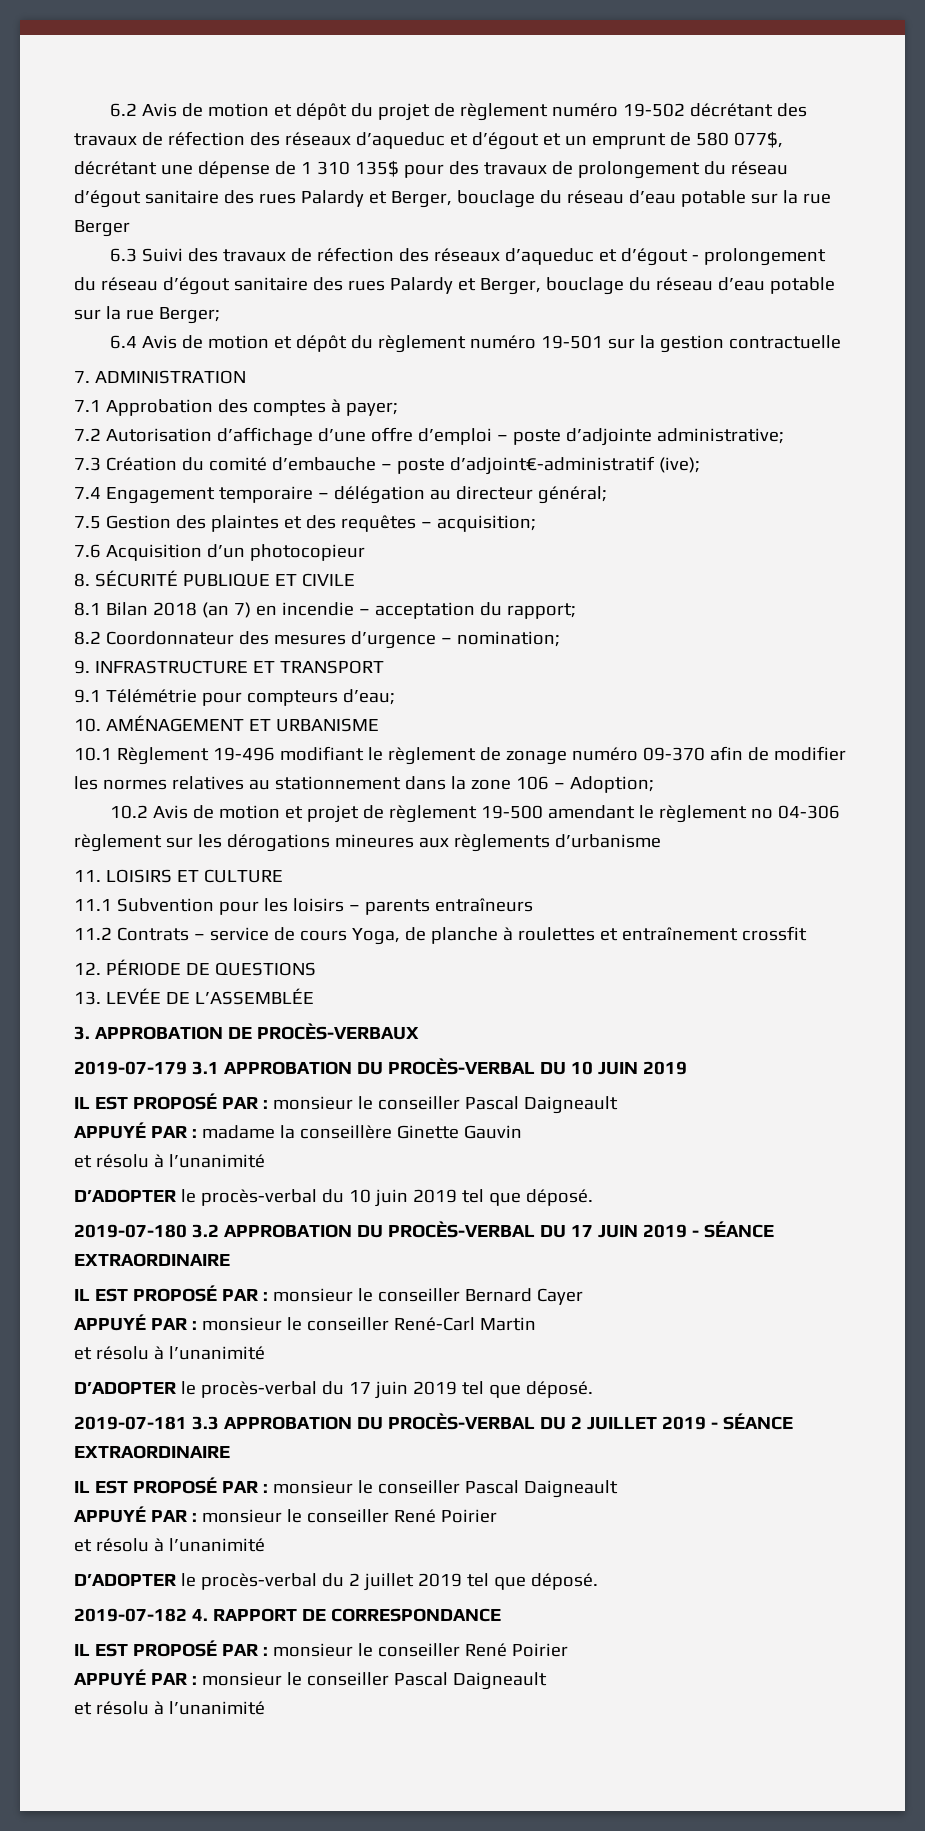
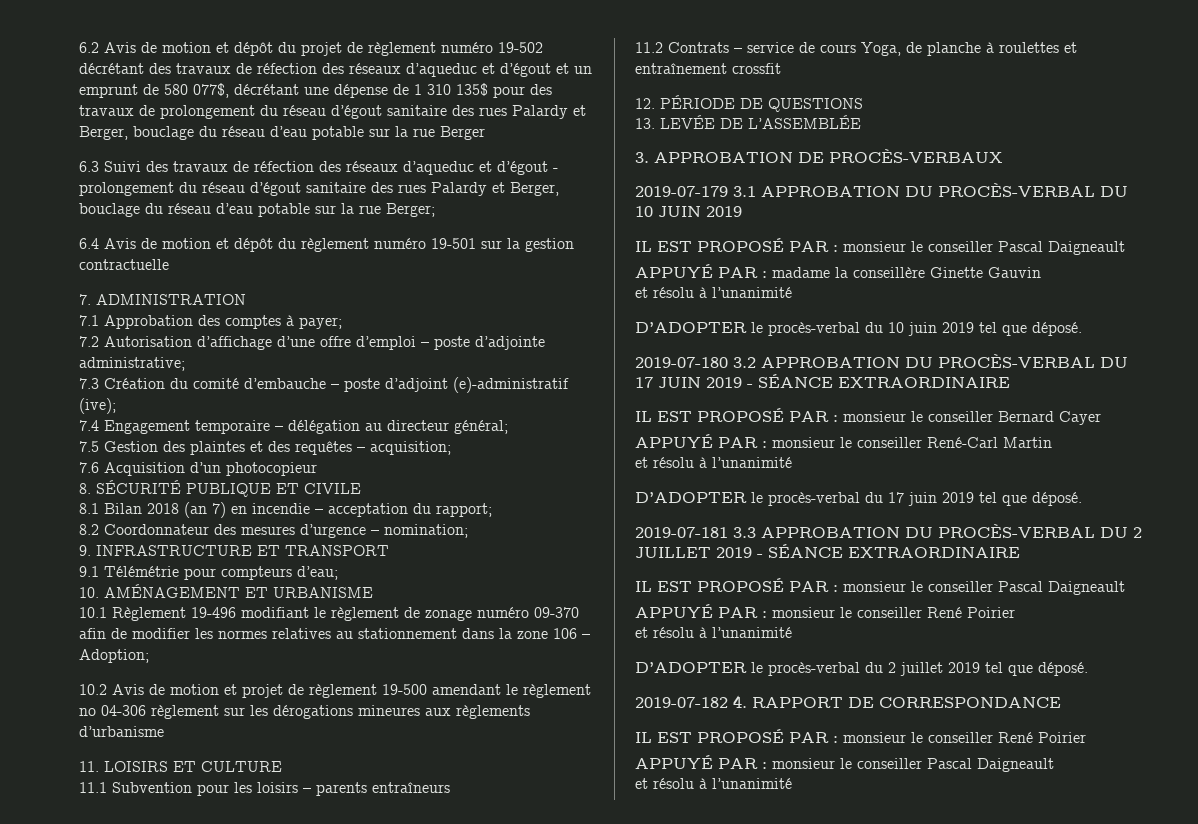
[449,456,655,475] d’adjoint€-administratif -> [385,377,569,393] d’adjoint (e)-administratif

